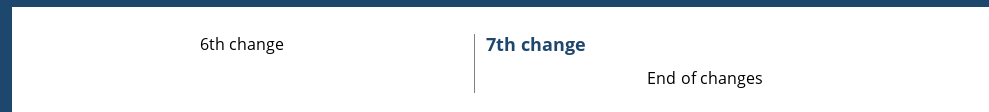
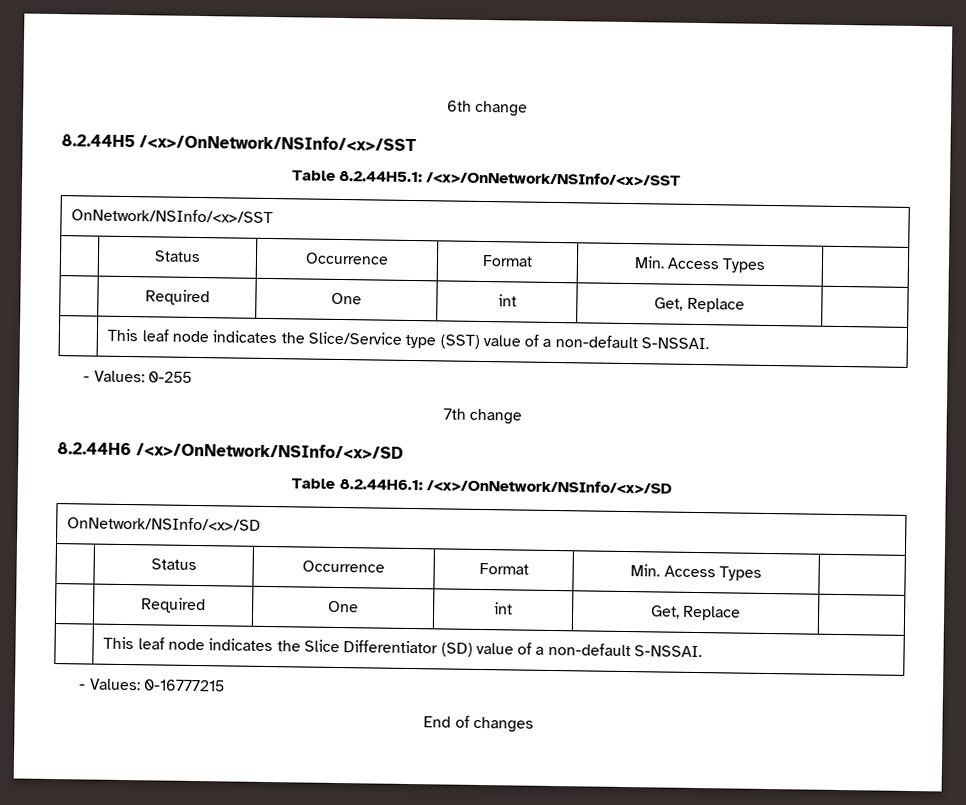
[486,37,586,55] 7th change -> [61,134,417,153] [291,170,682,187] [71,208,274,224] [154,250,201,263] [305,252,389,265] [482,254,533,267] [633,256,767,273] [144,289,210,306] [331,292,362,305] [497,294,517,307] [654,297,745,313] [107,328,710,350] [83,370,192,383] [442,408,523,425] [57,442,404,460] [291,478,672,495] [67,516,262,531] [150,558,197,571] [302,560,385,573] [478,562,529,575] [630,564,762,581] [141,597,206,614] [328,600,359,613] [494,602,513,615] [650,605,742,621] [103,636,703,658] [78,678,225,692] 8.2.44H5 /<x>/OnNetwork/NSInfo/<x>/SST // Table 8.2.44H5.1: /<x>/OnNetwork/NSInfo/<x>/SST // OnNetwork/NSInfo/<x>/SST // | Status | Occurrence | Format | Min. Access Types | // | Required | One | int | Get, Replace | // | This leaf node indicates the Slice/Service type (SST) value of a non-default S-NSSAI. // - Values: 0-255 // 7th change // 8.2.44H6 /<x>/OnNetwork/NSInfo/<x>/SD // Table 8.2.44H6.1: /<x>/OnNetwork/NSInfo/<x>/SD // OnNetwork/NSInfo/<x>/SD // | Status | Occurrence | Format | Min. Access Types | // | Required | One | int | Get, Replace | // | This leaf node indicates the Slice Differentiator (SD) value of a non-default S-NSSAI. // - Values: 0-16777215

